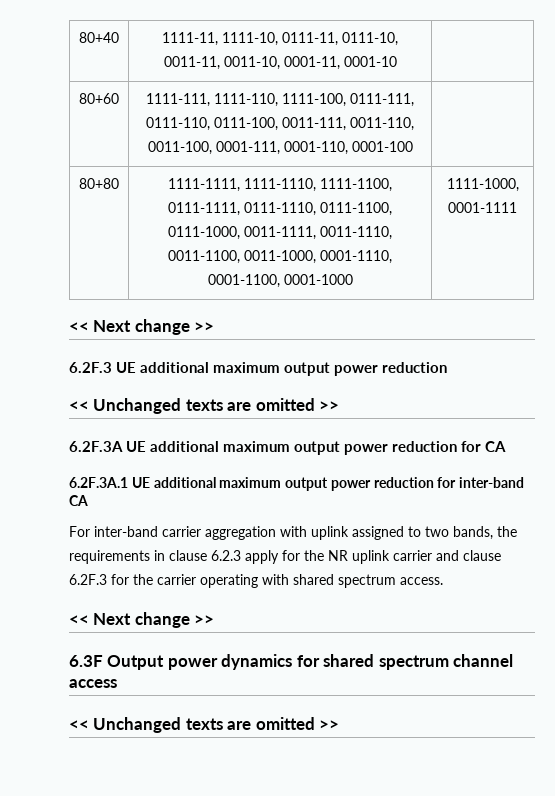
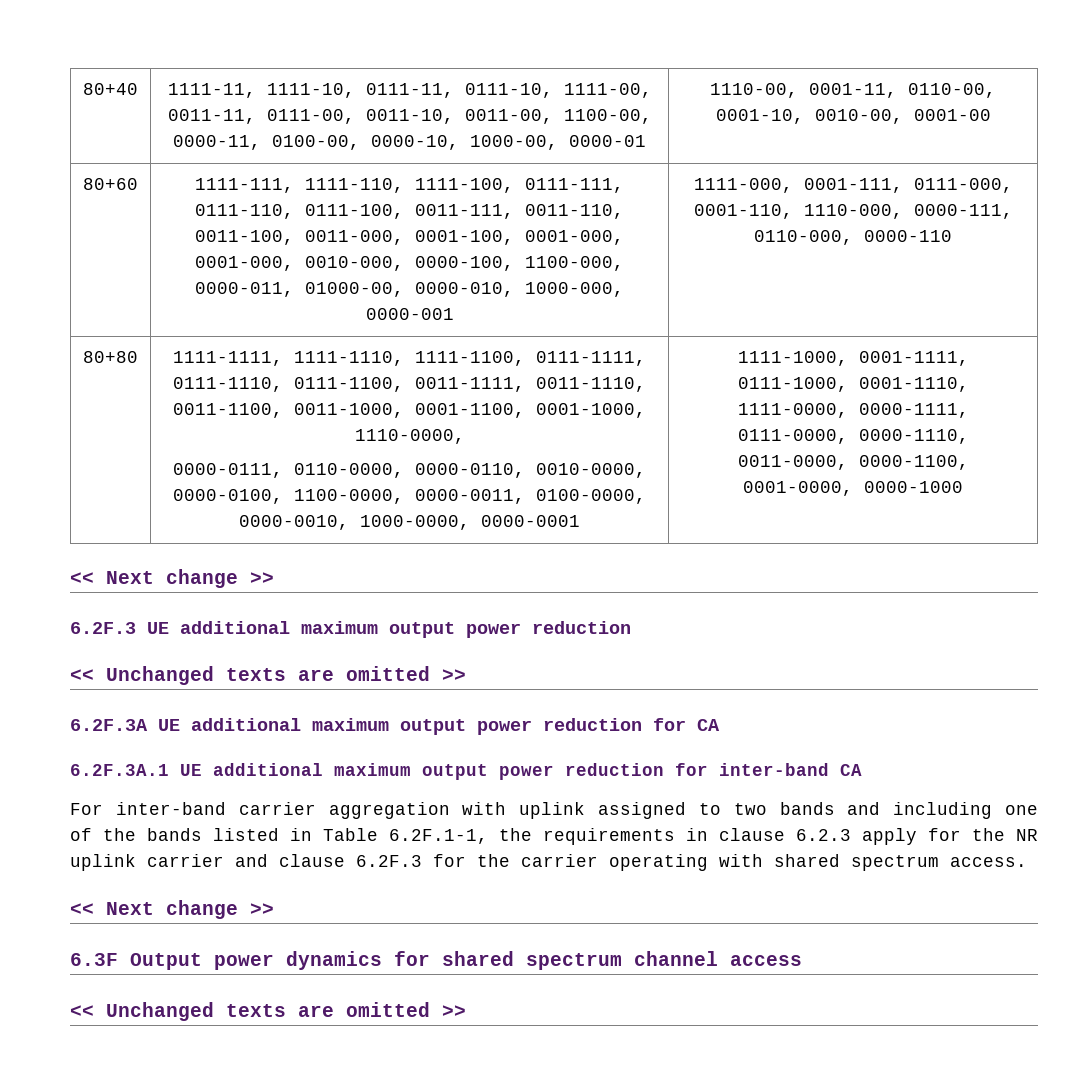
[163,56,397,70] 0011-11, 0011-10, 0001-11, 0001-10 | -> [563,83,652,98] [167,109,652,124] [173,135,646,150] [710,83,996,98] [715,109,991,124] 1111-00, 0011-11, 0111-00, 0011-10, 0011-00, 1100-00, 0000-11, 0100-00, 0000-10, 1000-00, 0000-01 | 1110-00, 0001-11, 0110-00, 0001-10, 0010-00, 0001-00
[215,141,413,155] 0001-111, 0001-110, 0001-100 | -> [305,230,624,245] [195,256,624,271] [195,282,624,297] [365,308,454,320] [693,178,1013,193] [693,204,1013,219] [754,230,952,245] 0011-000, 0001-100, 0001-000, 0001-000, 0010-000, 0000-100, 1100-000, 0000-011, 01000-00, 0000-010, 1000-000, 0000-001 | 1111-000, 0001-111, 0111-000, 0001-110, 1110-000, 0000-111, 0110-000, 0000-110
[168,226,240,240] 0111-1000, -> (404, 384) none
[320,250,392,264] [207,274,353,288] [446,178,519,192] [448,202,517,213] 0001-1110, 0001-1100, 0001-1000 | 1111-1000, 0001-1111 -> [415,403,646,418] [354,429,465,444] [173,463,646,478] [173,489,646,504] [239,515,580,530] [737,351,969,366] [737,377,969,392] [737,403,969,418] [737,429,969,444] [737,455,969,470] [743,481,963,496] 0001-1100, 0001-1000, 1110-0000, // 0000-0111, 0110-0000, 0000-0110, 0010-0000, 0000-0100, 1100-0000, 0000-0011, 0100-0000, 0000-0010, 1000-0000, 0000-0001 | 1111-1000, 0001-1111, 0111-1000, 0001-1110, 1111-0000, 0000-1111, 0111-0000, 0000-1110, 0011-0000, 0000-1100, 0001-0000, 0000-1000
[453,526,493,540] bands, -> [779,802,1039,819] [70,828,488,844] bands and including one of the bands listed in Table 6.2F.1-1,

